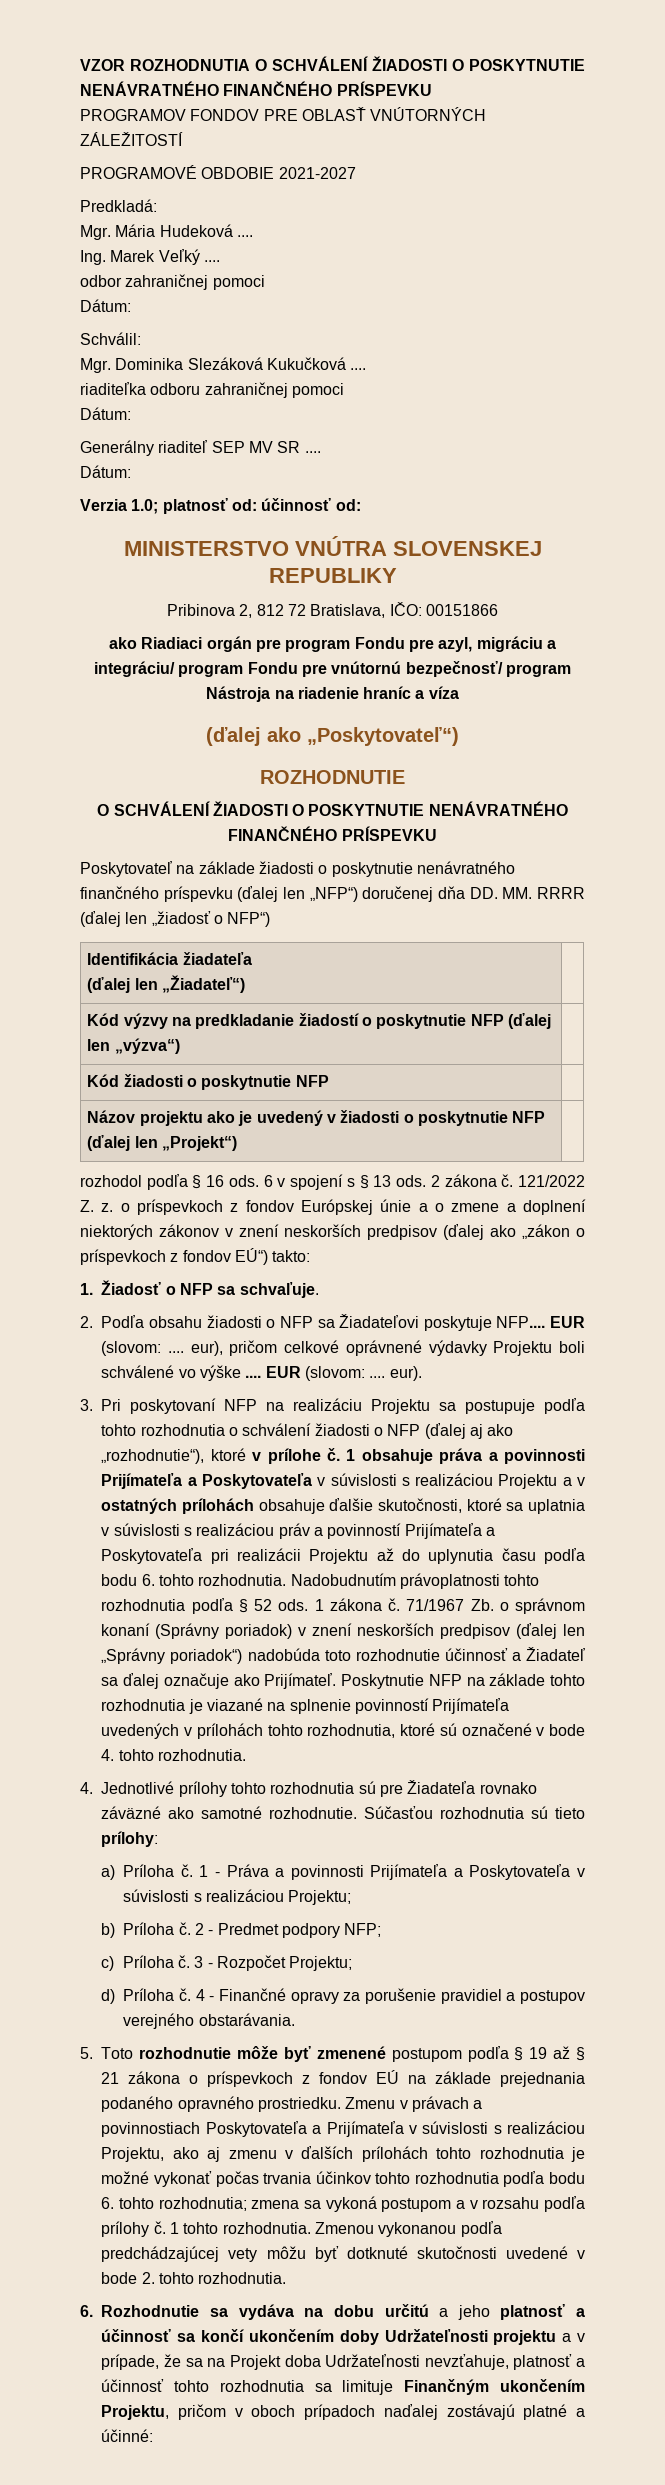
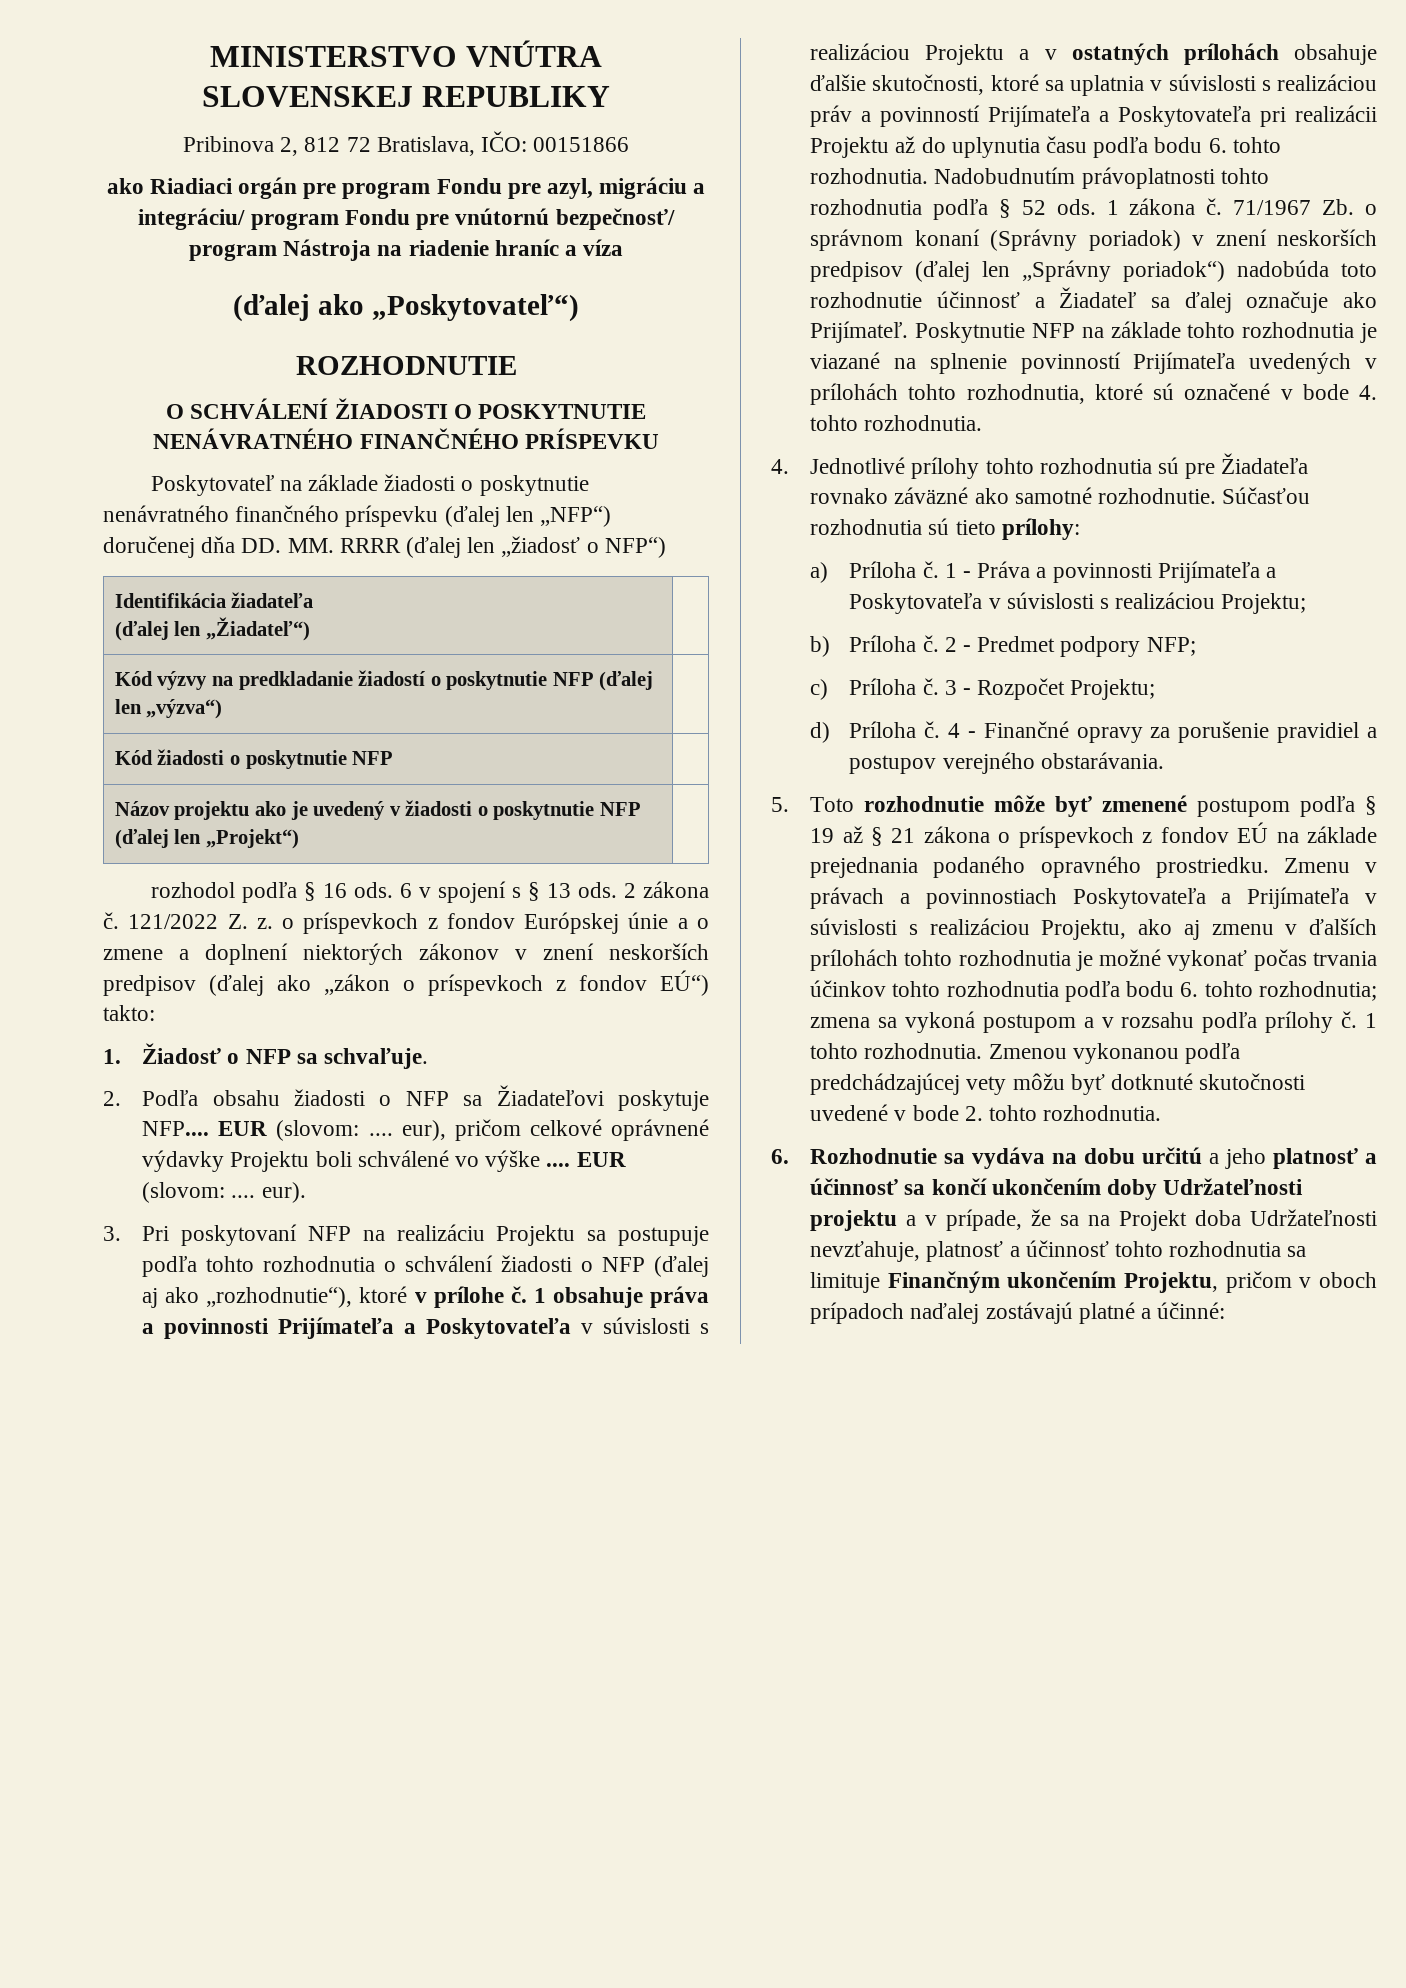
[80,56,585,71] [80,81,432,96] [80,107,487,121] [80,132,183,146] [80,165,356,179] [80,199,157,212] [80,224,253,240] [80,249,220,265] [80,274,265,290] [80,299,131,312] [80,332,141,345] [80,357,367,373] [80,382,344,398] [80,407,131,420] [80,440,321,456] [80,465,131,478] [80,498,361,514] VZOR ROZHODNUTIA O SCHVÁLENÍ ŽIADOSTI O POSKYTNUTIE NENÁVRATNÉHO FINANČNÉHO PRÍSPEVKU // PROGRAMOV FONDOV PRE OBLASŤ VNÚTORNÝCH ZÁLEŽITOSTÍ // PROGRAMOVÉ OBDOBIE 2021-2027 // Predkladá: // Mgr. Mária Hudeková .... // Ing. Marek Veľký .... // odbor zahraničnej pomoci // Dátum: // Schválil: // Mgr. Dominika Slezáková Kukučková .... // riaditeľka odboru zahraničnej pomoci // Dátum: // Generálny riaditeľ SEP MV SR .... // Dátum: // Verzia 1.0; platnosť od: účinnosť od: // -> (210, 56) none

